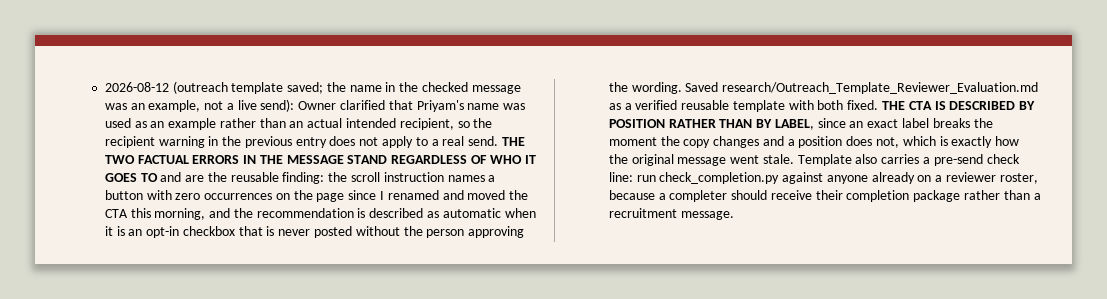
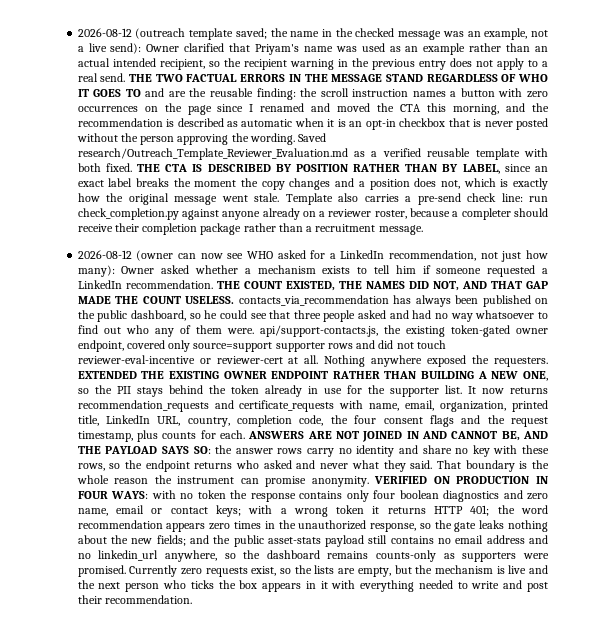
(734, 215) none -> [77,250,548,262] [77,265,549,277] [77,280,548,291] [77,295,548,307] [77,310,548,322] [77,325,548,337] [77,340,446,352] [77,355,548,367] [77,371,548,381] [77,385,548,397] [77,400,549,412] [77,415,548,427] [77,430,548,442] [77,445,549,457] [77,460,550,472] [76,475,548,487] [77,490,549,502] [77,505,548,517] [77,520,548,532] [77,535,548,547] [77,550,549,562] [77,565,549,577] [77,580,548,592] [77,595,192,604] // 2026-08-12 (owner can now see WHO asked for a LinkedIn recommendation, not just how many): Owner asked whether a mechanism exists to tell him if someone requested a LinkedIn recommendation. THE COUNT EXISTED, THE NAMES DID NOT, AND THAT GAP MADE THE COUNT USELESS. contacts_via_recommendation has always been published on the public dashboard, so he could see that three people asked and had no way whatsoever to find out who any of them were. api/support-contacts.js, the existing token-gated owner endpoint, covered only source=support supporter rows and did not touch reviewer-eval-incentive or reviewer-cert at all. Nothing anywhere exposed the requesters. EXTENDED THE EXISTING OWNER ENDPOINT RATHER THAN BUILDING A NEW ONE, so the PII stays behind the token already in use for the supporter list. It now returns recommendation_requests and certificate_requests with name, email, organization, printed title, LinkedIn URL, country, completion code, the four consent flags and the request timestamp, plus counts for each. ANSWERS ARE NOT JOINED IN AND CANNOT BE, AND THE PAYLOAD SAYS SO: the answer rows carry no identity and share no key with these rows, so the endpoint returns who asked and never what they said. That boundary is the whole reason the instrument can promise anonymity. VERIFIED ON PRODUCTION IN FOUR WAYS: with no token the response contains only four boolean diagnostics and zero name, email or contact keys; with a wrong token it returns HTTP 401; the word recommendation appears zero times in the unauthorized response, so the gate leaks nothing about the new fields; and the public asset-stats payload still contains no email address and no linkedin_url anywhere, so the dashboard remains counts-only as supporters were promised. Currently zero requests exist, so the lists are empty, but the mechanism is live and the next person who ticks the box appears in it with everything needed to write and post their recommendation.

